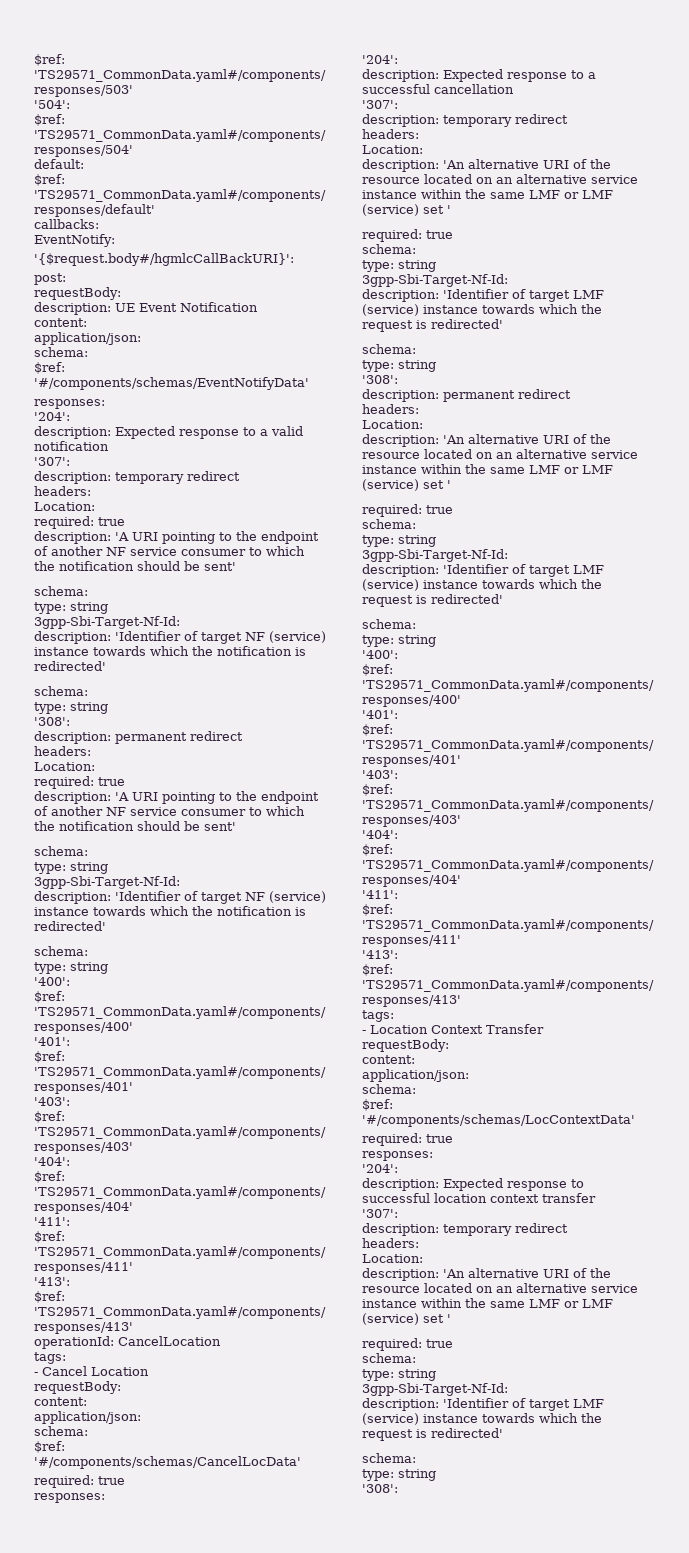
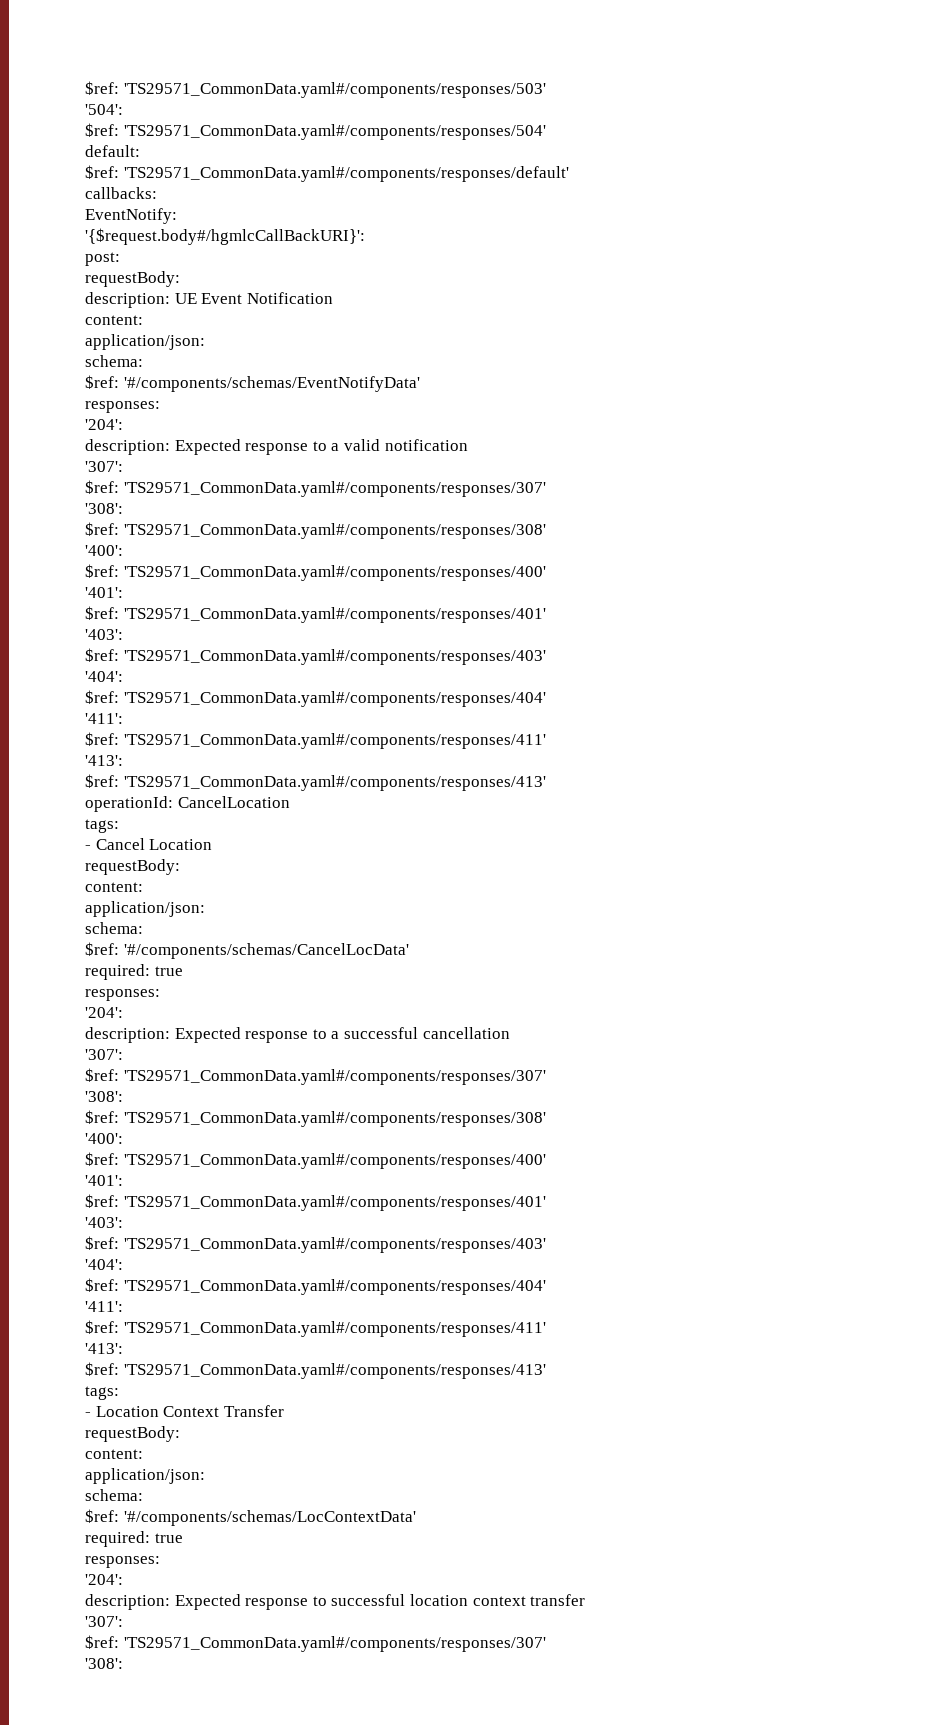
[34,471,240,484] [34,486,91,496] [34,502,95,511] [34,516,125,529] [34,531,319,544] [34,546,305,556] [34,561,236,571] [34,586,88,596] [34,602,108,614] [34,616,180,629] [34,631,326,644] [34,646,306,656] [34,661,106,671] [34,686,88,696] [34,702,108,714] [34,717,70,726] [34,731,243,744] [34,746,91,756] [34,762,95,771] [34,776,125,789] [34,791,319,804] [34,806,305,816] [34,821,236,831] [34,846,88,856] [34,862,108,874] [34,876,180,889] [34,891,326,904] [34,906,306,916] [34,921,106,931] [34,946,88,956] [34,962,108,974] description: temporary redirect // headers: // Location: // required: true // description: 'A URI pointing to the endpoint of another NF service consumer to which the notification should be sent' // schema: // type: string // 3gpp-Sbi-Target-Nf-Id: // description: 'Identifier of target NF (service) instance towards which the notification is redirected' // schema: // type: string // '308': // description: permanent redirect // headers: // Location: // required: true // description: 'A URI pointing to the endpoint of another NF service consumer to which the notification should be sent' // schema: // type: string // 3gpp-Sbi-Target-Nf-Id: // description: 'Identifier of target NF (service) instance towards which the notification is redirected' // schema: // type: string -> [85,480,546,497] [85,503,123,514] [85,522,546,539] $ref: 'TS29571_CommonData.yaml#/components/responses/307' // '308': // $ref: 'TS29571_CommonData.yaml#/components/responses/308'
[362,114,568,127] [362,129,419,139] [362,145,423,154] [362,159,611,172] [362,174,638,184] [362,189,613,199] [362,204,451,216] [362,229,453,242] [362,244,416,254] [362,260,436,272] [362,274,508,287] [362,289,604,302] [362,304,602,316] [362,319,503,332] [362,344,416,354] [362,360,436,372] [362,375,398,384] [362,389,571,402] [362,404,419,414] [362,420,423,429] [362,434,611,447] [362,449,638,459] [362,464,613,474] [362,479,451,491] [362,504,453,517] [362,519,416,529] [362,535,436,547] [362,549,508,562] [362,564,604,577] [362,579,602,591] [362,594,503,607] [362,619,416,629] [362,635,436,647] description: temporary redirect // headers: // Location: // description: 'An alternative URI of the resource located on an alternative service instance within the same LMF or LMF (service) set ' // required: true // schema: // type: string // 3gpp-Sbi-Target-Nf-Id: // description: 'Identifier of target LMF (service) instance towards which the request is redirected' // schema: // type: string // '308': // description: permanent redirect // headers: // Location: // description: 'An alternative URI of the resource located on an alternative service instance within the same LMF or LMF (service) set ' // required: true // schema: // type: string // 3gpp-Sbi-Target-Nf-Id: // description: 'Identifier of target LMF (service) instance towards which the request is redirected' // schema: // type: string -> [85,1068,546,1085] [85,1091,123,1102] [85,1110,546,1127] $ref: 'TS29571_CommonData.yaml#/components/responses/307' // '308': // $ref: 'TS29571_CommonData.yaml#/components/responses/308'
[362,1223,568,1236] [362,1238,419,1248] [362,1254,423,1263] [362,1268,611,1281] [362,1283,638,1293] [362,1298,613,1308] [362,1313,451,1325] [362,1338,453,1351] [362,1353,416,1363] [362,1369,436,1381] [362,1383,508,1396] [362,1398,604,1411] [362,1413,602,1425] [362,1428,503,1441] [362,1453,416,1463] [362,1469,436,1481] description: temporary redirect // headers: // Location: // description: 'An alternative URI of the resource located on an alternative service instance within the same LMF or LMF (service) set ' // required: true // schema: // type: string // 3gpp-Sbi-Target-Nf-Id: // description: 'Identifier of target LMF (service) instance towards which the request is redirected' // schema: // type: string -> [85,1635,546,1652] $ref: 'TS29571_CommonData.yaml#/components/responses/307'

